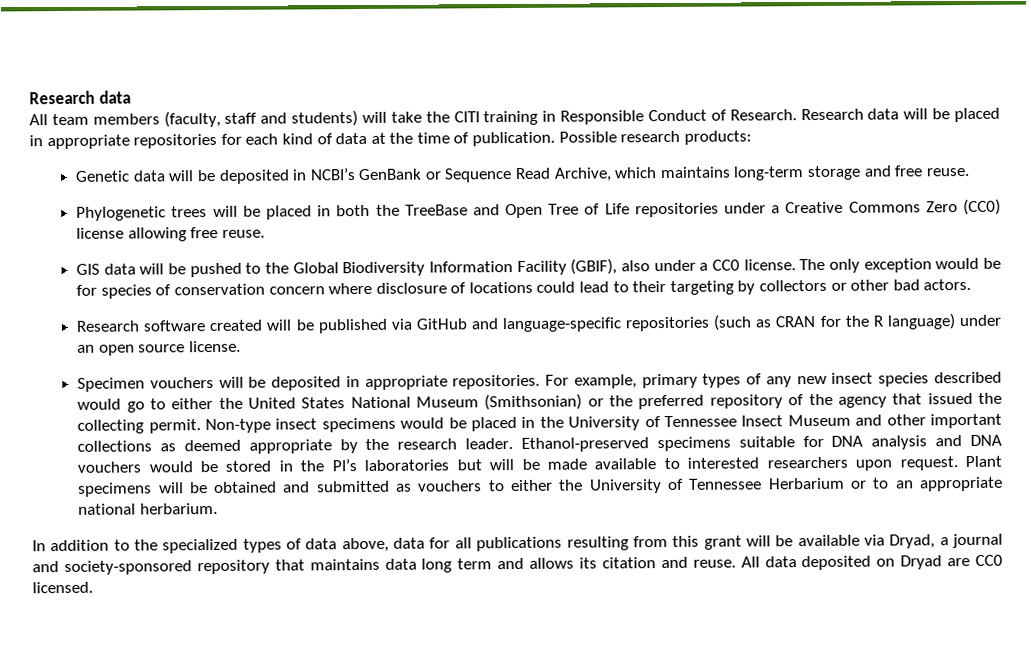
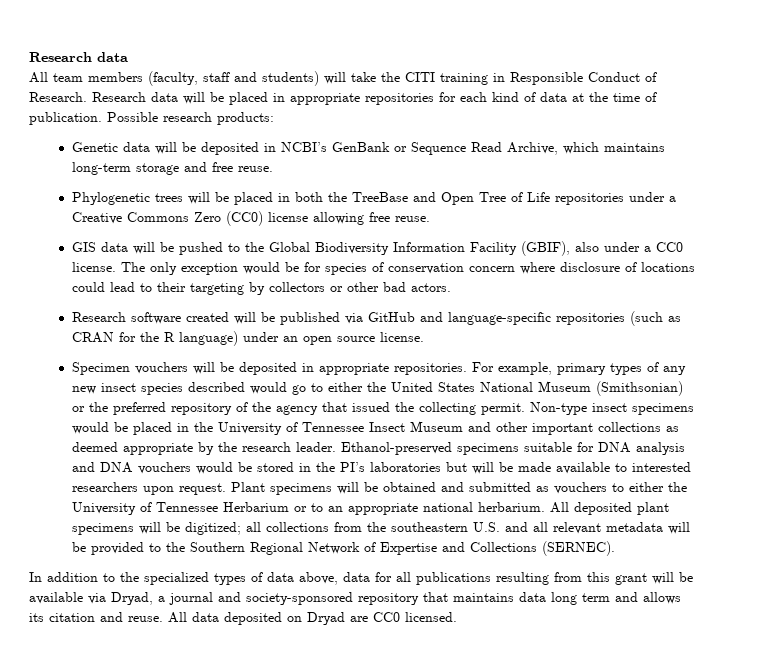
(218, 508) none -> [549,502,669,515] [71,522,690,535] [71,541,615,556] All deposited plant specimens will be digitized; all collections from the southeastern U.S. and all relevant metadata will be provided to the Southern Regional Network of Expertise and Collections (SERNEC).

